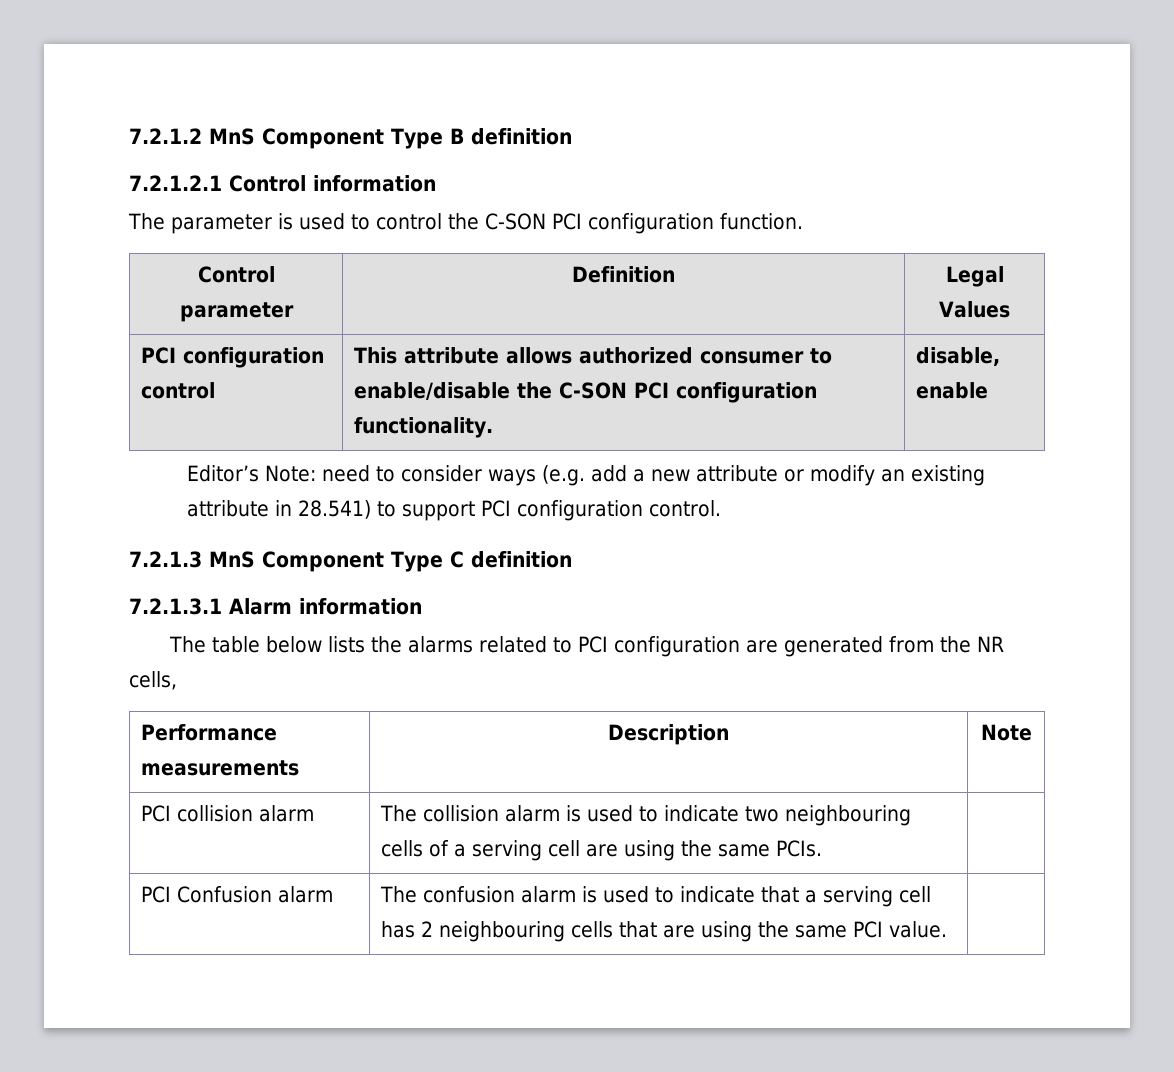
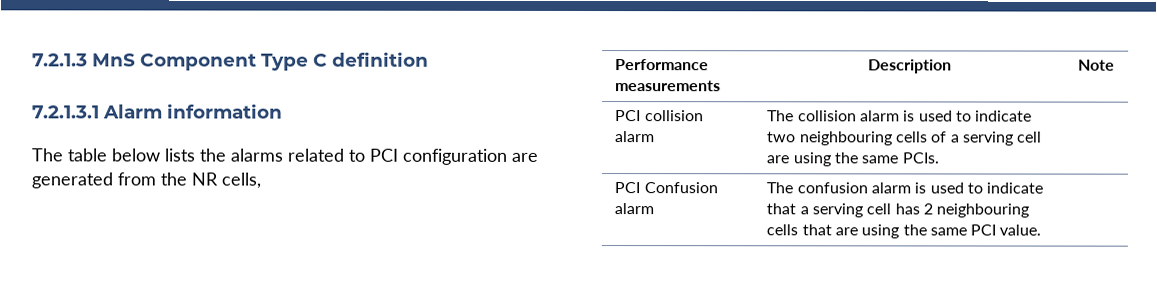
[129,128,572,149] [129,175,436,192] [128,213,803,234] [197,266,275,283] [179,302,294,322] [572,266,675,283] [945,266,1004,287] [939,301,1011,318] [141,347,325,368] [141,382,216,399] [354,347,833,364] [354,382,818,403] [354,417,494,438] [916,347,1001,366] [916,382,989,399] [187,465,986,486] [187,500,722,521] 7.2.1.2 MnS Component Type B definition // 7.2.1.2.1 Control information // The parameter is used to control the C-SON PCI configuration function. // Control parameter | Definition | Legal Values // PCI configuration control | This attribute allows authorized consumer to enable/disable the C-SON PCI configuration functionality. | disable, enable // Editor’s Note: need to consider ways (e.g. add a new attribute or modify an existing attribute in 28.541) to support PCI configuration control. // -> (32, 60) none

